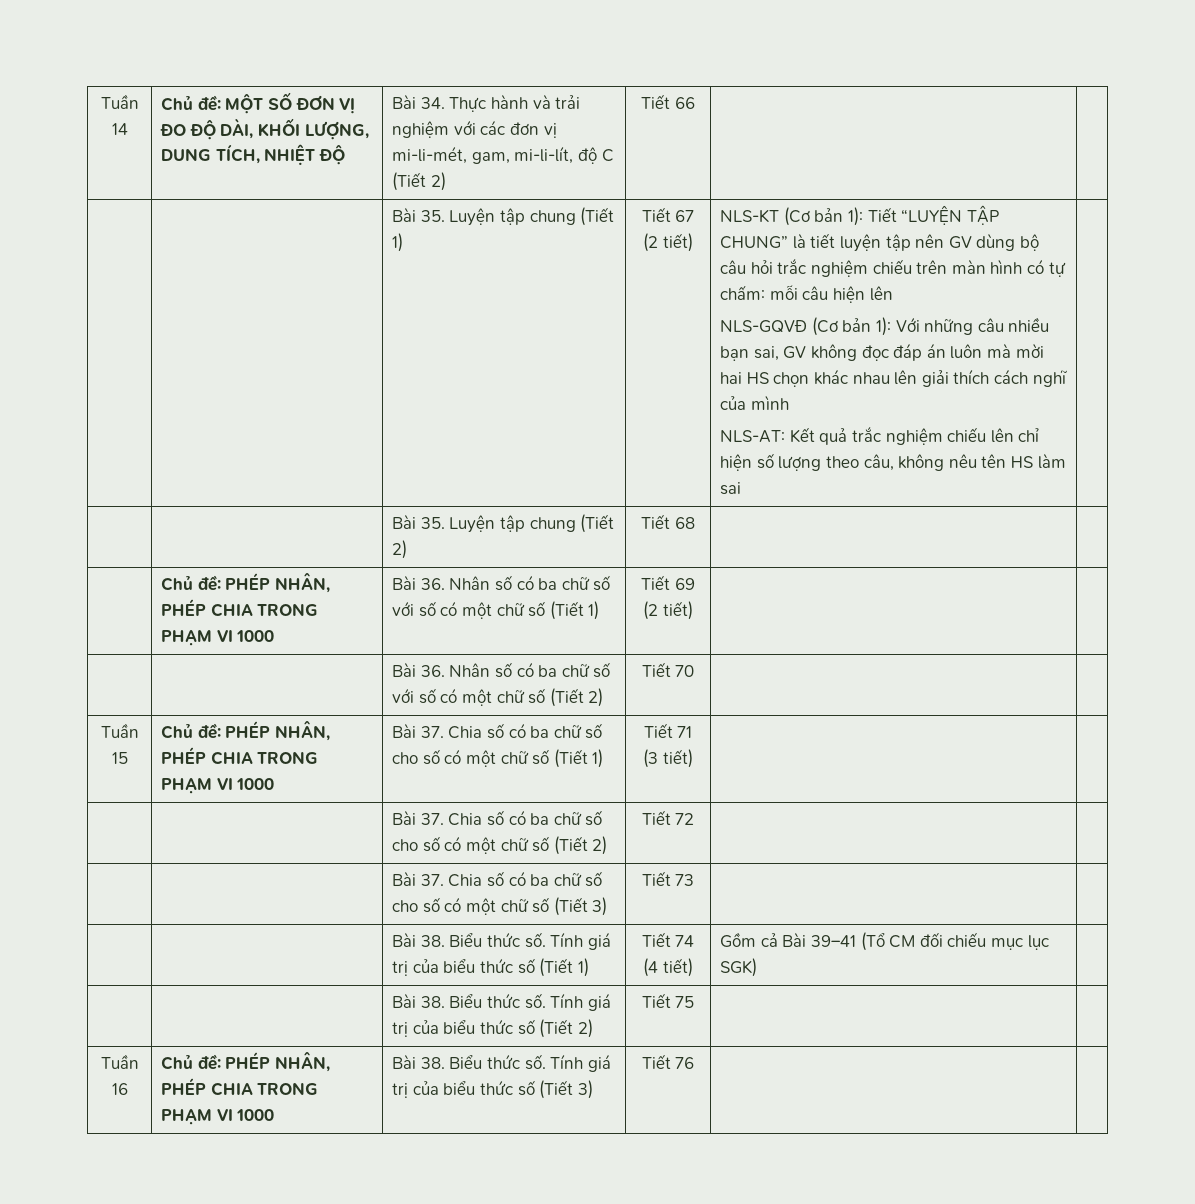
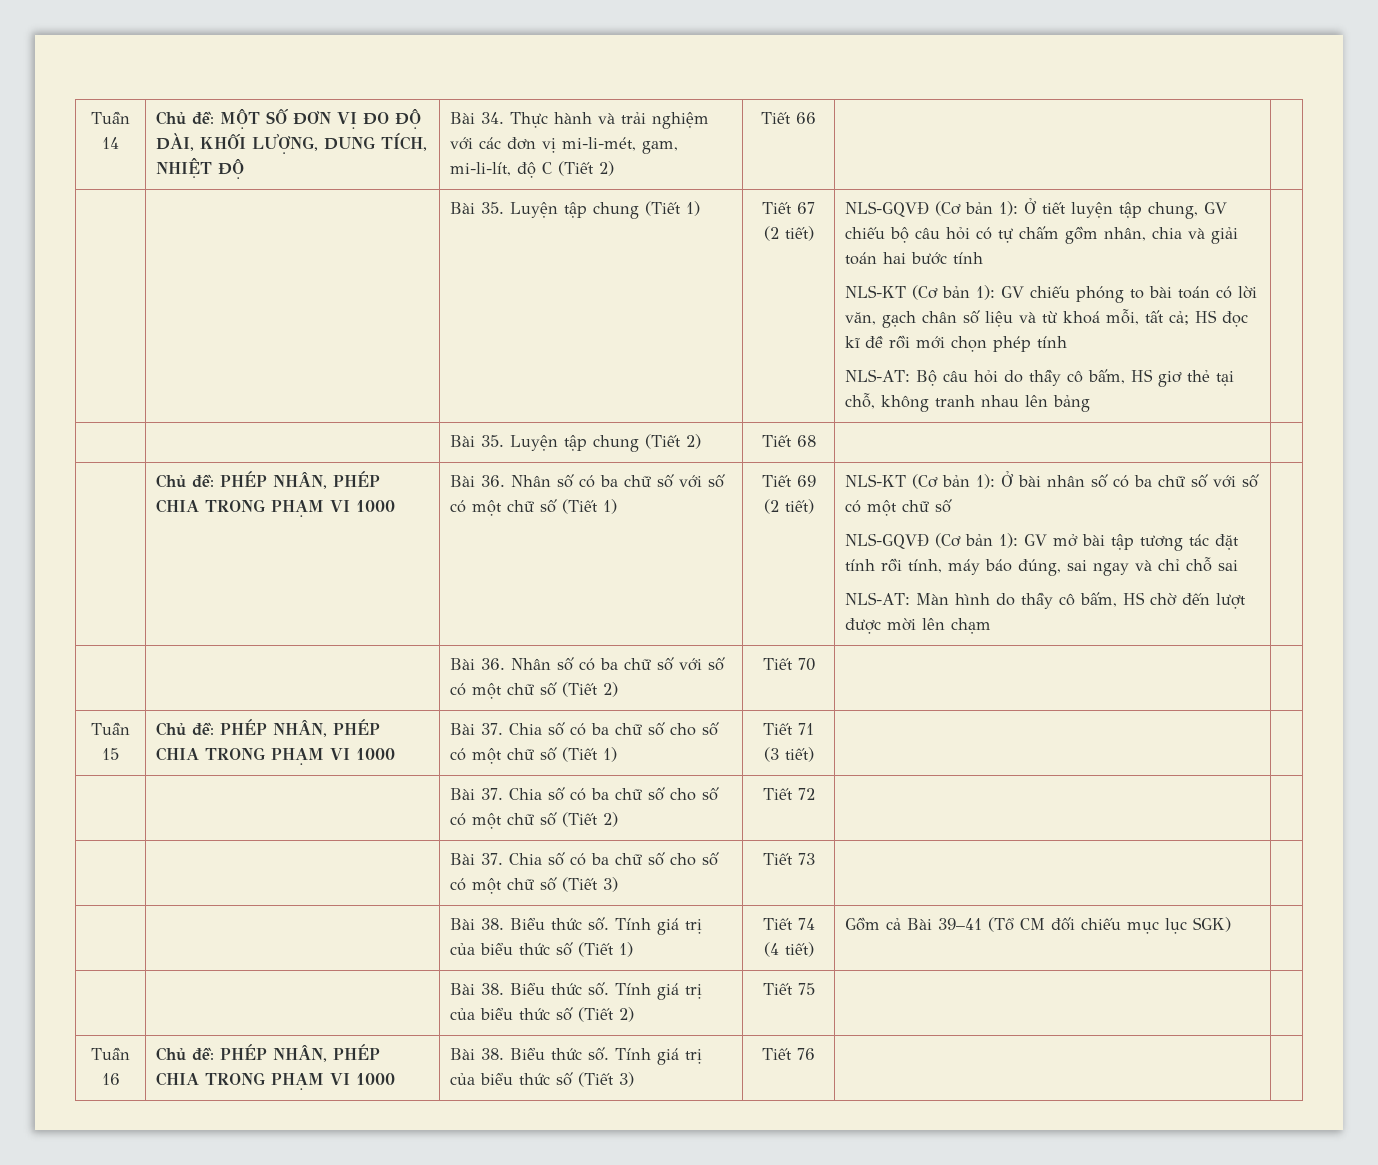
[720,205,999,226] [720,233,1039,252] [720,258,1066,277] [720,285,893,303] [720,317,1050,336] [720,343,1044,361] [720,369,1067,387] [720,395,789,410] [720,426,1040,445] [720,453,1066,471] [720,482,742,495] NLS-KT (Cơ bản 1): Tiết “LUYỆN TẬP CHUNG” là tiết luyện tập nên GV dùng bộ câu hỏi trắc nghiệm chiếu trên màn hình có tự chấm: mỗi câu hiện lên // NLS-GQVĐ (Cơ bản 1): Với những câu nhiều bạn sai, GV không đọc đáp án luôn mà mời hai HS chọn khác nhau lên giải thích cách nghĩ của mình // NLS-AT: Kết quả trắc nghiệm chiếu lên chỉ hiện số lượng theo câu, không nêu tên HS làm sai -> [845,198,1228,219] [845,226,1239,244] [845,252,984,265] [845,285,1258,303] [845,309,1249,328] [845,335,1068,352] [845,369,1235,387] [845,393,1091,412] NLS-GQVĐ (Cơ bản 1): Ở tiết luyện tập chung, GV chiếu bộ câu hỏi có tự chấm gồm nhân, chia và giải toán hai bước tính // NLS-KT (Cơ bản 1): GV chiếu phóng to bài toán có lời văn, gạch chân số liệu và từ khoá mỗi, tất cả; HS đọc kĩ đề rồi mới chọn phép tính // NLS-AT: Bộ câu hỏi do thầy cô bấm, HS giơ thẻ tại chỗ, không tranh nhau lên bảng
(693, 610) none -> [845,471,1260,489] [845,499,953,516] [845,533,1240,551] [845,557,1239,576] [845,592,1247,609] [845,618,992,634] NLS-KT (Cơ bản 1): Ở bài nhân số có ba chữ số với số có một chữ số // NLS-GQVĐ (Cơ bản 1): GV mở bài tập tương tác đặt tính rồi tính, máy báo đúng, sai ngay và chỉ chỗ sai // NLS-AT: Màn hình do thầy cô bấm, HS chờ đến lượt được mời lên chạm

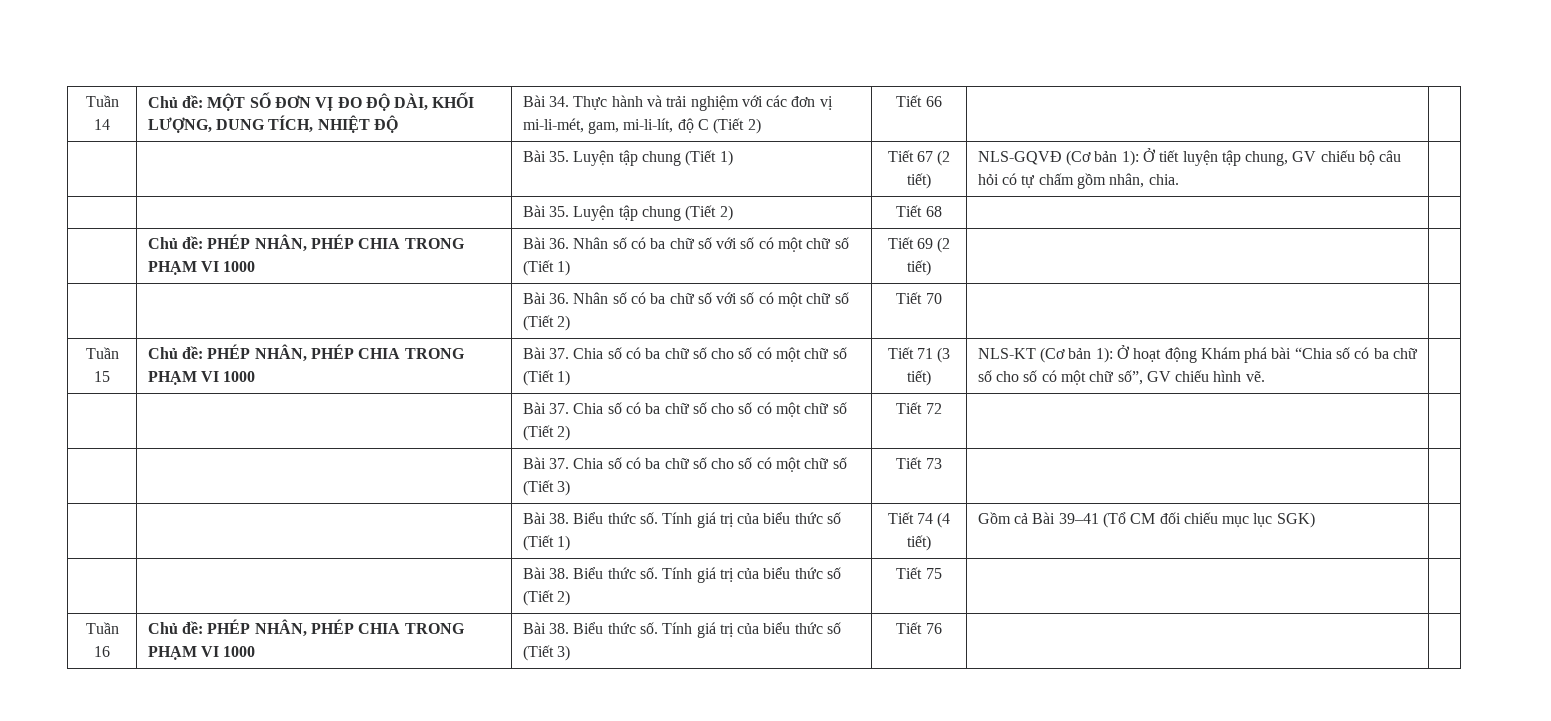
[1152,227,1239,244] [845,252,984,265] [845,285,1258,303] [845,309,1249,328] [845,335,1068,352] [845,369,1235,387] [845,393,1091,412] chia và giải toán hai bước tính // NLS-KT (Cơ bản 1): GV chiếu phóng to bài toán có lời văn, gạch chân số liệu và từ khoá mỗi, tất cả; HS đọc kĩ đề rồi mới chọn phép tính // NLS-AT: Bộ câu hỏi do thầy cô bấm, HS giơ thẻ tại chỗ, không tranh nhau lên bảng -> [1148,174,1179,185] chia.
[845,471,1260,489] [845,499,953,516] [845,533,1240,551] [845,557,1239,576] [845,592,1247,609] [845,618,992,634] NLS-KT (Cơ bản 1): Ở bài nhân số có ba chữ số với số có một chữ số // NLS-GQVĐ (Cơ bản 1): GV mở bài tập tương tác đặt tính rồi tính, máy báo đúng, sai ngay và chỉ chỗ sai // NLS-AT: Màn hình do thầy cô bấm, HS chờ đến lượt được mời lên chạm -> (931, 268) none
(814, 754) none -> [977,345,1419,363] [977,370,1265,385] NLS-KT (Cơ bản 1): Ở hoạt động Khám phá bài “Chia số có ba chữ số cho số có một chữ số”, GV chiếu hình vẽ.

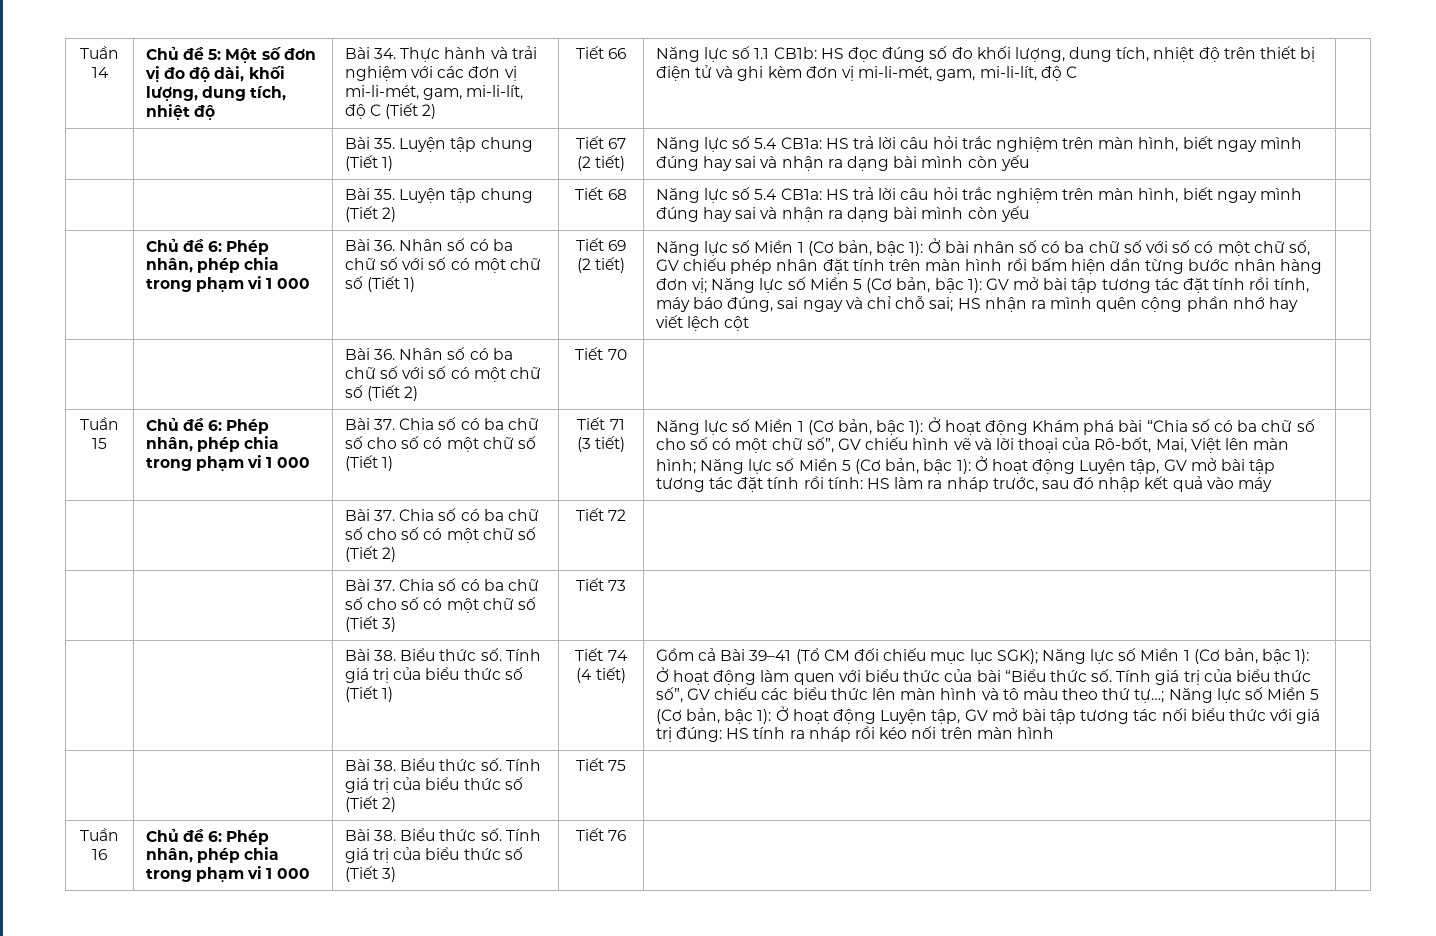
[181,92,475,111] [147,115,398,133] đề: MỘT SỐ ĐƠN VỊ ĐO ĐỘ DÀI, KHỐI LƯỢNG, DUNG TÍCH, NHIỆT ĐỘ -> [183,47,316,64] [144,66,285,83] [145,86,287,102] [145,104,216,121] đề 5: Một số đơn vị đo độ dài, khối lượng, dung tích, nhiệt độ
(942, 101) none -> [655,46,1316,62] [655,65,1077,81] Năng lực số 1.1 CB1b: HS đọc đúng số đo khối lượng, dung tích, nhiệt độ trên thiết bị điện tử và ghi kèm đơn vị mi-li-mét, gam, mi-li-lít, độ C
[977,148,1402,166] [977,173,1179,189] NLS-GQVĐ (Cơ bản 1): Ở tiết luyện tập chung, GV chiếu bộ câu hỏi có tự chấm gồm nhân, chia. -> [655,136,1302,152] [655,155,1029,171] Năng lực số 5.4 CB1a: HS trả lời câu hỏi trắc nghiệm trên màn hình, biết ngay mình đúng hay sai và nhận ra dạng bài mình còn yếu
[147,234,465,252] [147,261,256,275] | // | Chủ đề: PHÉP NHÂN, PHÉP CHIA TRONG PHẠM VI 1000 -> [655,187,1302,203] [655,206,1029,222] [145,238,270,255] [145,257,280,273] [145,276,310,293] Năng lực số 5.4 CB1a: HS trả lời câu hỏi trắc nghiệm trên màn hình, biết ngay mình đúng hay sai và nhận ra dạng bài mình còn yếu | // | Chủ đề 6: Phép nhân, phép chia trong phạm vi 1 000
(931, 268) none -> [655,238,1310,256] [655,258,1322,274] [655,277,1309,293] [655,296,1298,312] [655,315,750,331] Năng lực số Miền 1 (Cơ bản, bậc 1): Ở bài nhân số có ba chữ số với số có một chữ số, GV chiếu phép nhân đặt tính trên màn hình rồi bấm hiện dần từng bước nhân hàng đơn vị; Năng lực số Miền 5 (Cơ bản, bậc 1): GV mở bài tập tương tác đặt tính rồi tính, máy báo đúng, sai ngay và chỉ chỗ sai; HS nhận ra mình quên cộng phần nhớ hay viết lệch cột
[181,344,465,362] [147,371,256,385] đề: PHÉP NHÂN, PHÉP CHIA TRONG PHẠM VI 1000 -> [183,418,270,434] [145,436,280,452] [145,455,310,472] đề 6: Phép nhân, phép chia trong phạm vi 1 000
[977,347,1092,363] NLS-KT (Cơ bản -> [655,419,906,435] Năng lực số Miền 1 (Cơ bản, bậc
[1245,371,1265,382] vẽ. -> [953,437,1290,453] [655,456,1276,474] [655,476,1272,492] vẽ và lời thoại của Rô-bốt, Mai, Việt lên màn hình; Năng lực số Miền 5 (Cơ bản, bậc 1): Ở hoạt động Luyện tập, GV mở bài tập tương tác đặt tính rồi tính: HS làm ra nháp trước, sau đó nhập kết quả vào máy
[1276,512,1315,528] SGK) -> [996,648,1310,664] [655,667,1312,685] [655,687,1320,703] [655,706,1321,724] [655,726,1054,742] SGK); Năng lực số Miền 1 (Cơ bản, bậc 1): Ở hoạt động làm quen với biểu thức của bài “Biểu thức số. Tính giá trị của biểu thức số”, GV chiếu các biểu thức lên màn hình và tô màu theo thứ tự…; Năng lực số Miền 5 (Cơ bản, bậc 1): Ở hoạt động Luyện tập, GV mở bài tập tương tác nối biểu thức với giá trị đúng: HS tính ra nháp rồi kéo nối trên màn hình
[181,619,465,637] [147,646,256,660] đề: PHÉP NHÂN, PHÉP CHIA TRONG PHẠM VI 1000 -> [183,829,270,845] [145,847,280,863] [145,866,310,883] đề 6: Phép nhân, phép chia trong phạm vi 1 000

